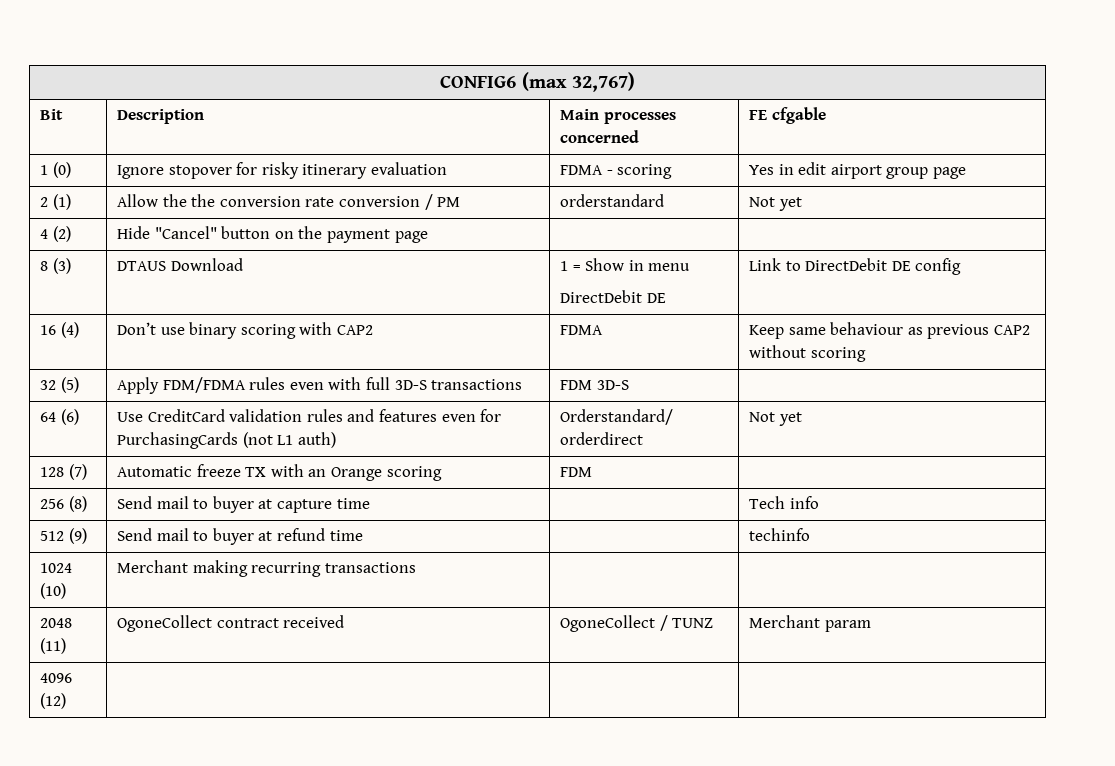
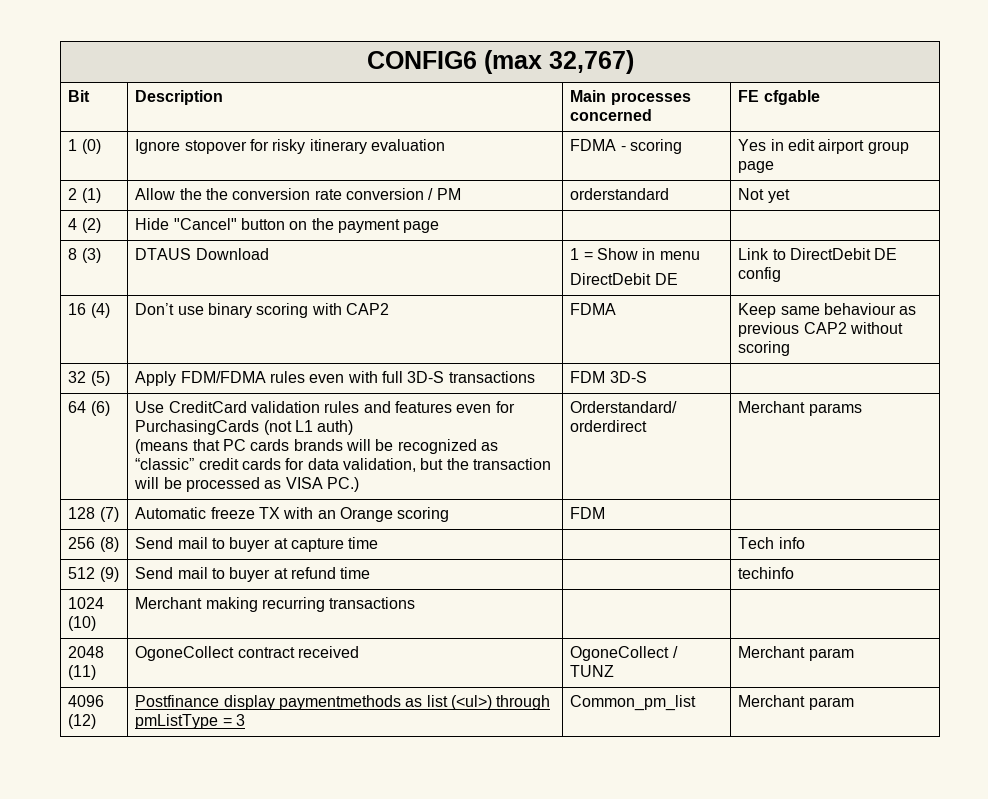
(336, 440) none -> [135,439,499,454] [135,458,552,472] [134,477,360,492] // (means that PC cards brands will be recognized as “classic” credit cards for data validation, but the transaction will be processed as VISA PC.)
[749,412,802,426] Not yet -> [738,401,862,416] Merchant params
(67, 701) | | -> [135,695,551,710] [135,714,246,729] [570,695,697,711] [738,695,854,710] Postfinance display paymentmethods as list (<ul>) through pmListType = 3 | Common_pm_list | Merchant param

